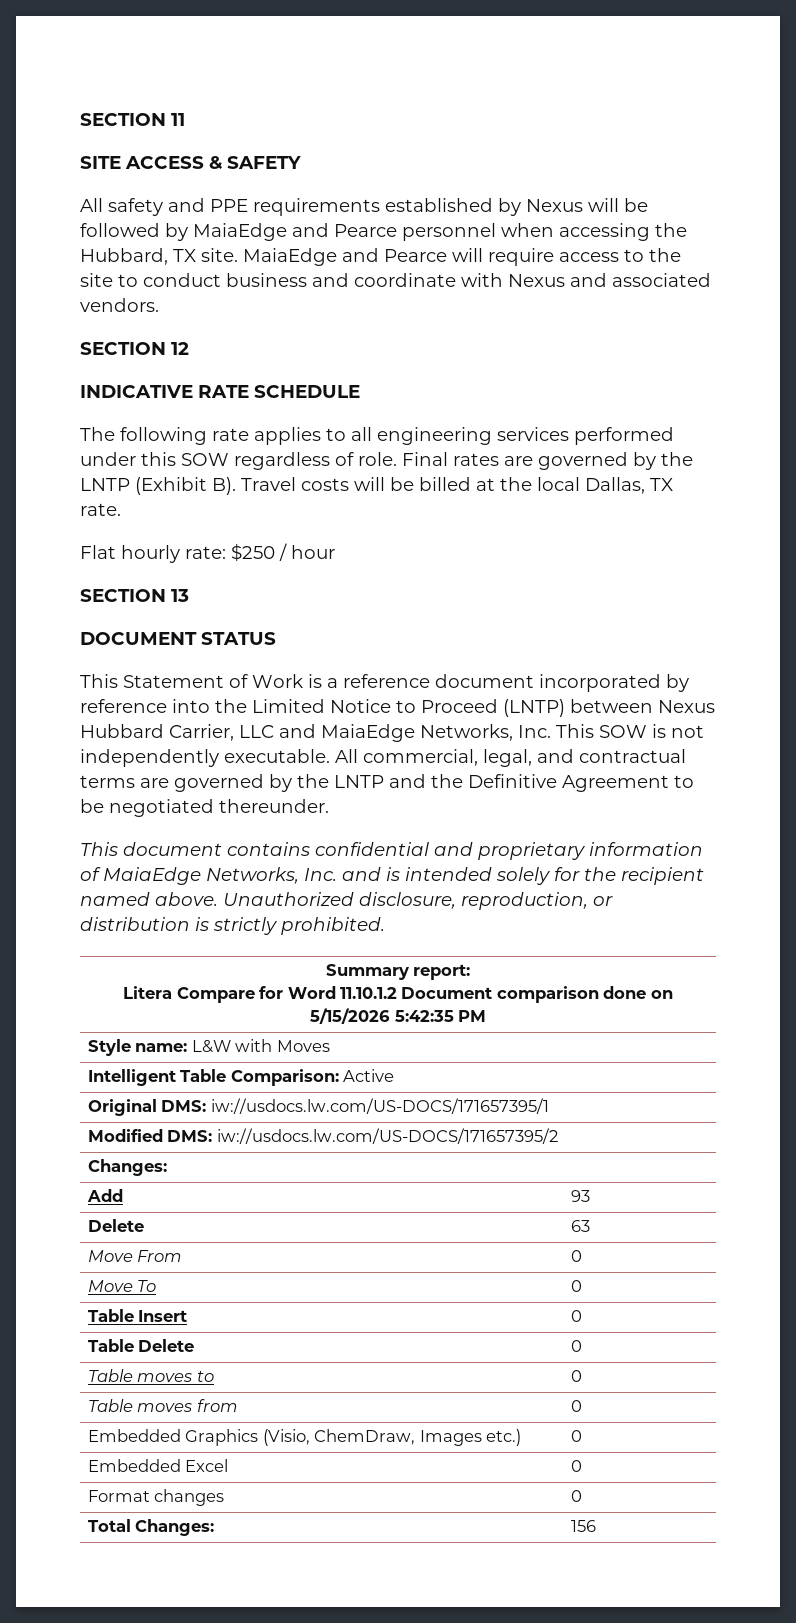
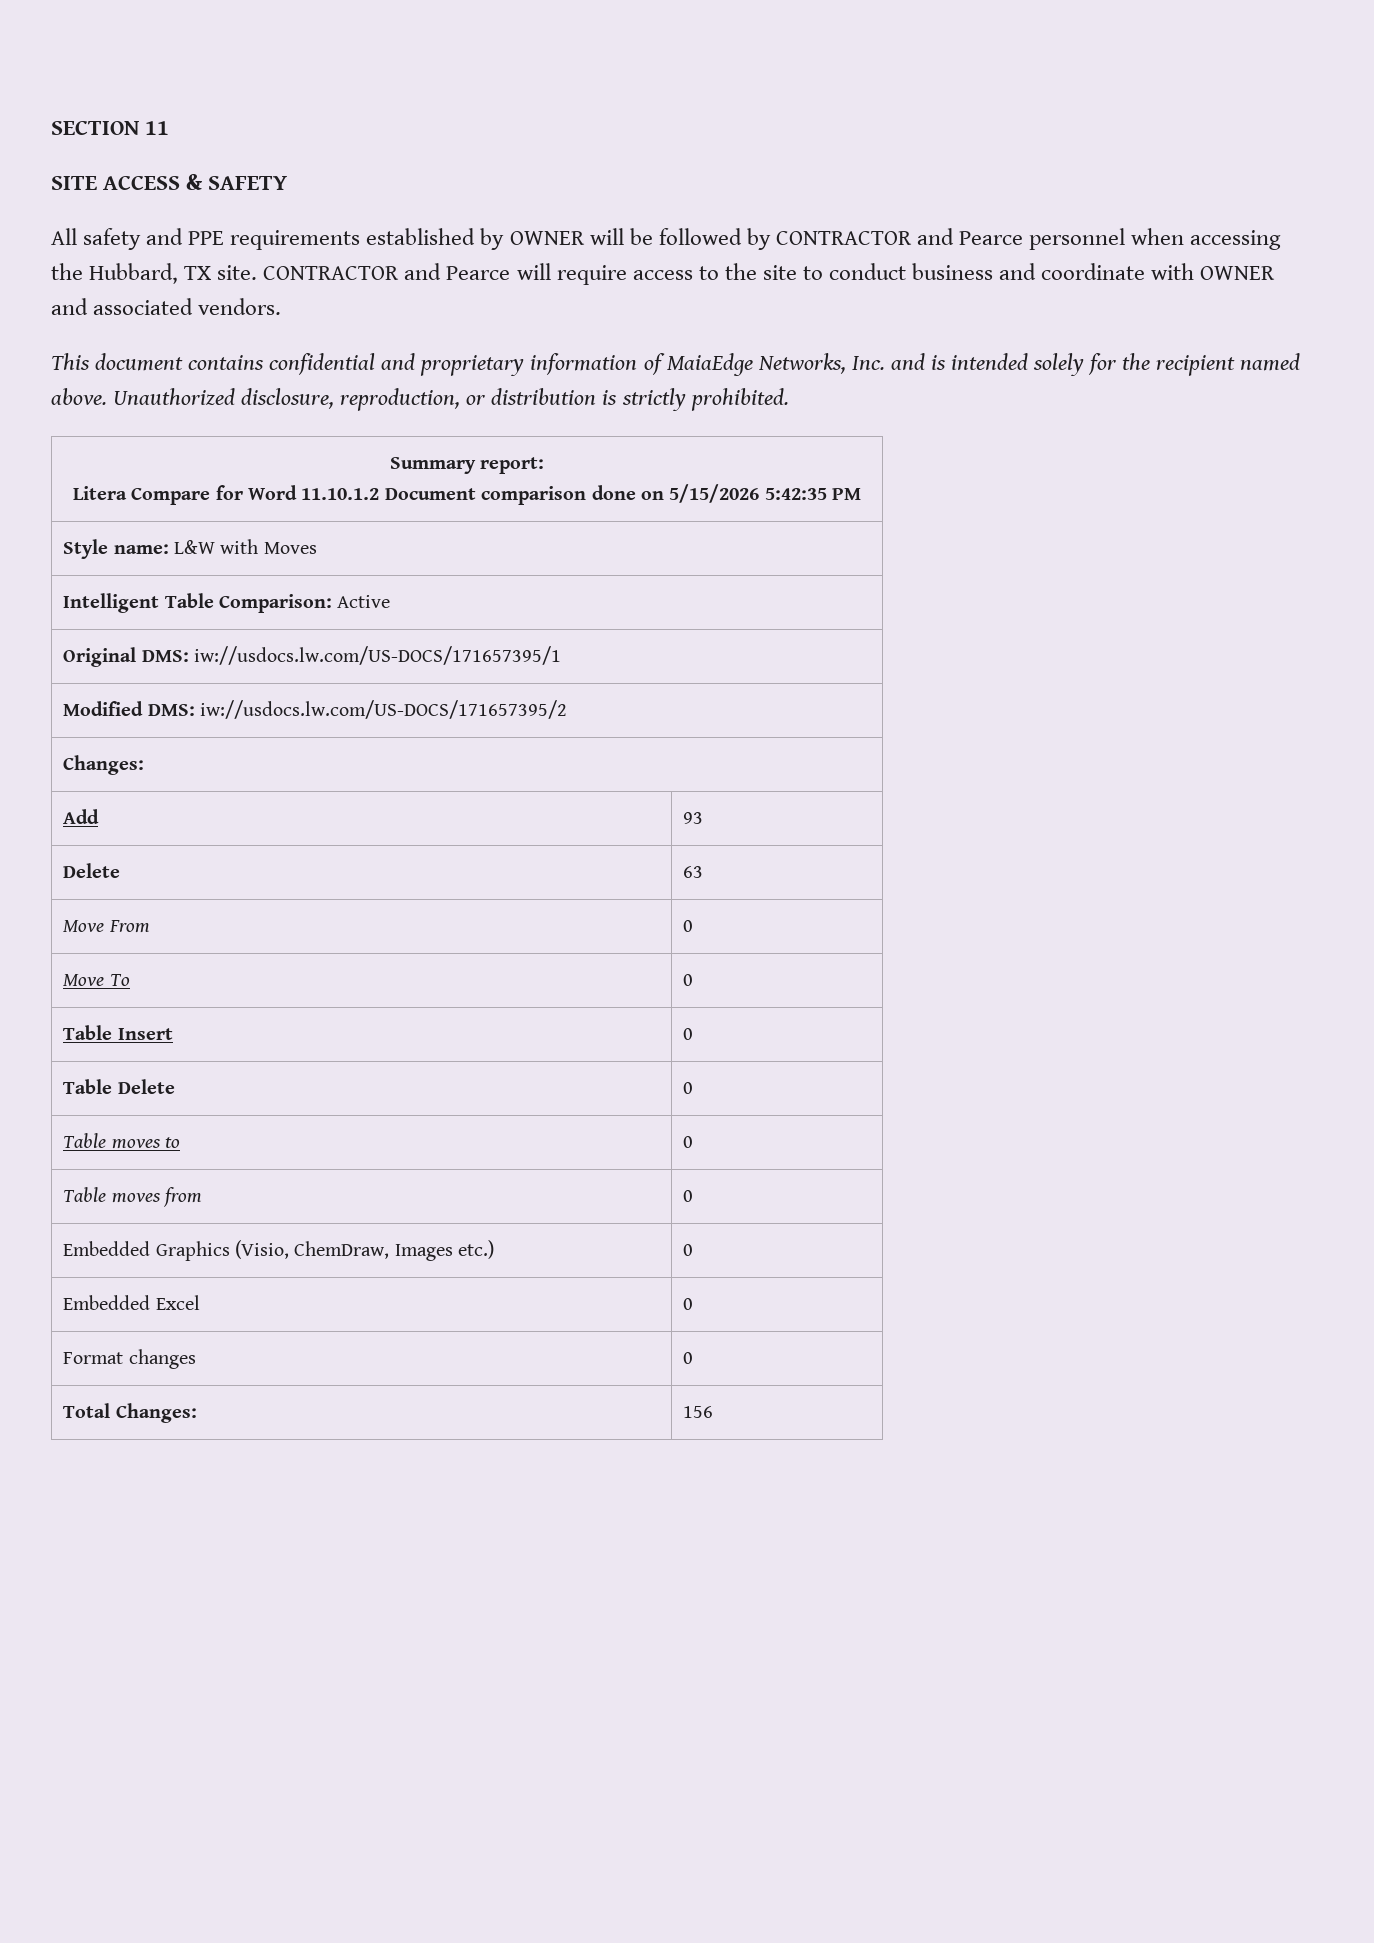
[526,199,583,212] Nexus -> [509,231,585,245] OWNER
[193,223,287,241] MaiaEdge -> [775,231,912,245] CONTRACTOR
[243,248,337,266] MaiaEdge -> [263,266,400,280] CONTRACTOR
[508,274,565,287] Nexus -> [1200,266,1276,280] OWNER
[80,342,189,355] [80,385,360,398] [80,427,674,445] [80,452,693,470] [80,477,673,495] [80,503,121,516] [80,543,335,563] [80,589,189,602] [80,632,276,645] [80,674,689,692] [80,699,715,717] [80,724,704,742] [80,749,686,767] [80,774,694,792] [80,799,329,817] // SECTION 12 // INDICATIVE RATE SCHEDULE // The following rate applies to all engineering services performed under this SOW regardless of role. Final rates are governed by the LNTP (Exhibit B). Travel costs will be billed at the local Dallas, TX rate. // Flat hourly rate: $250 / hour // SECTION 13 // DOCUMENT STATUS // This Statement of Work is a reference document incorporated by reference into the Limited Notice to Proceed (LNTP) between Nexus Hubbard Carrier, LLC and MaiaEdge Networks, Inc. This SOW is not independently executable. All commercial, legal, and contractual terms are governed by the LNTP and the Definitive Agreement to be negotiated thereunder. -> (282, 306) none

